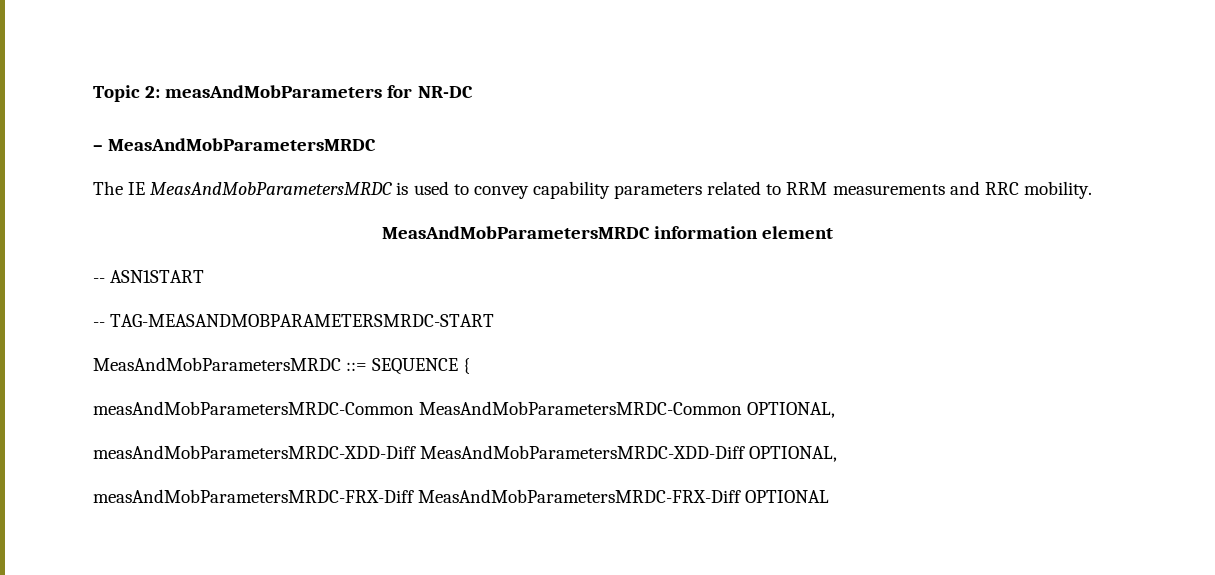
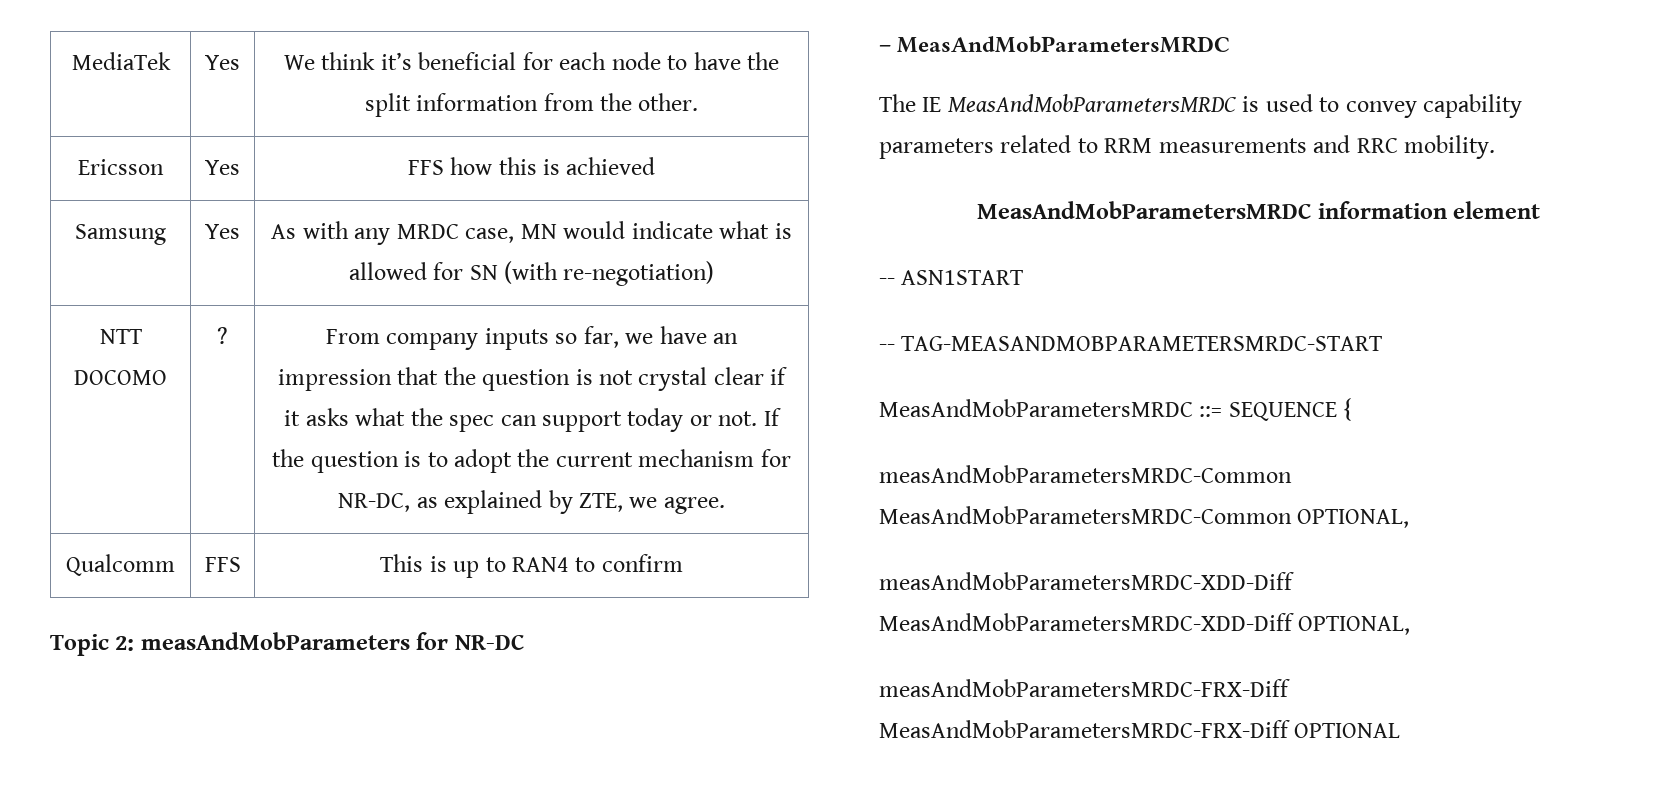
(93, 93) none -> [71,52,171,70] [205,55,240,70] [283,52,780,70] [364,93,699,117] [78,159,164,175] [205,160,240,175] [407,157,656,175] [75,224,166,245] [205,224,240,239] [271,221,792,245] [348,261,715,286] [99,329,142,344] [74,370,167,385] [217,327,228,344] [325,326,739,350] [277,367,788,391] [284,408,781,432] [272,449,791,473] [338,490,725,514] [66,554,175,576] [204,557,241,572] [380,554,683,578] MediaTek | Yes | We think it’s beneficial for each node to have the split information from the other. // Ericsson | Yes | FFS how this is achieved // Samsung | Yes | As with any MRDC case, MN would indicate what is allowed for SN (with re-negotiation) // NTT DOCOMO | ? | From company inputs so far, we have an impression that the question is not crystal clear if it asks what the spec can support today or not. If the question is to adopt the current mechanism for NR-DC, as explained by ZTE, we agree. // Qualcomm | FFS | This is up to RAN4 to confirm //

